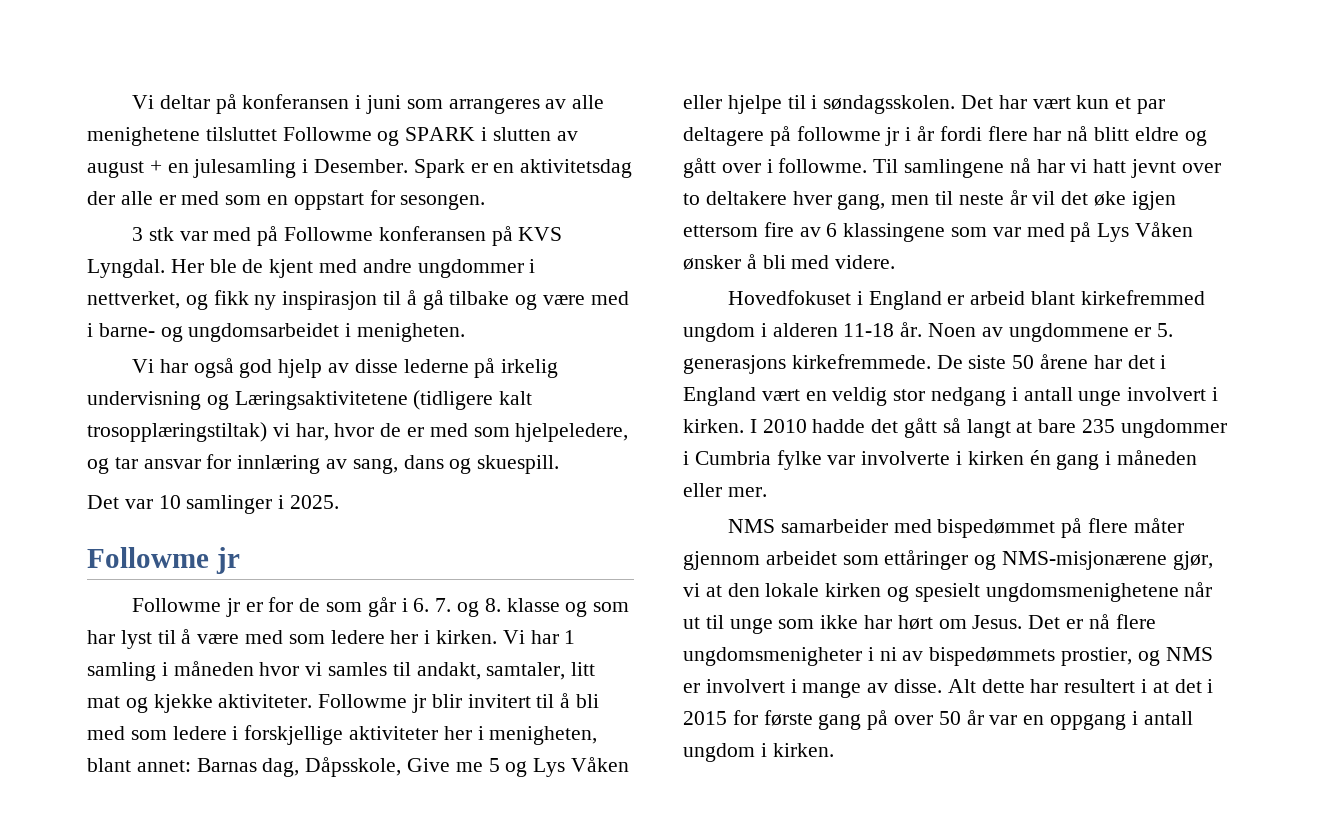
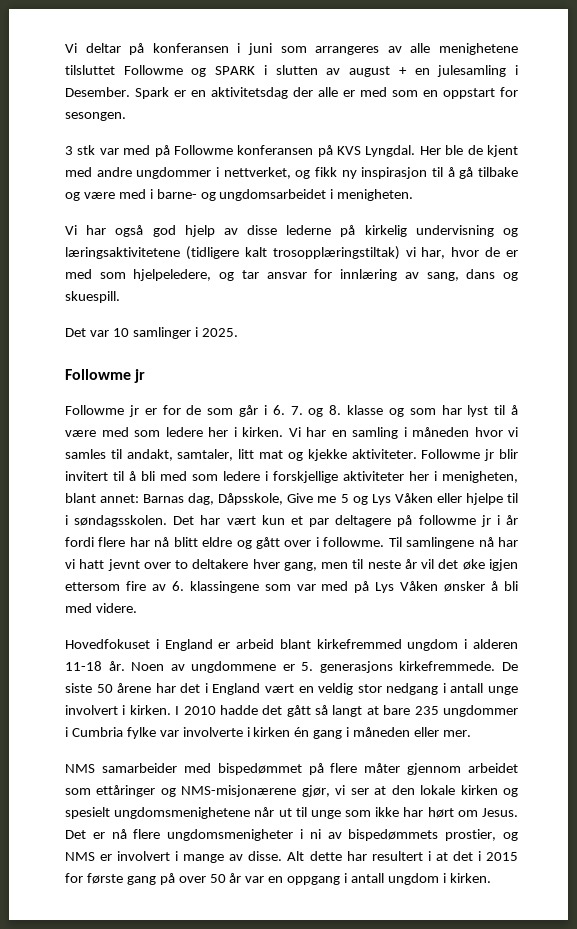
[501,359,559,378] irkelig -> [364,225,407,237] kirkelig
[234,391,408,410] Læringsaktivitetene -> [65,247,180,259] læringsaktivitetene
[564,630,576,644] 1 -> [331,430,347,437] en
[826,223,838,237] 6 -> [171,581,184,591] 6.
(700, 590) none -> [350,788,369,795] ser

